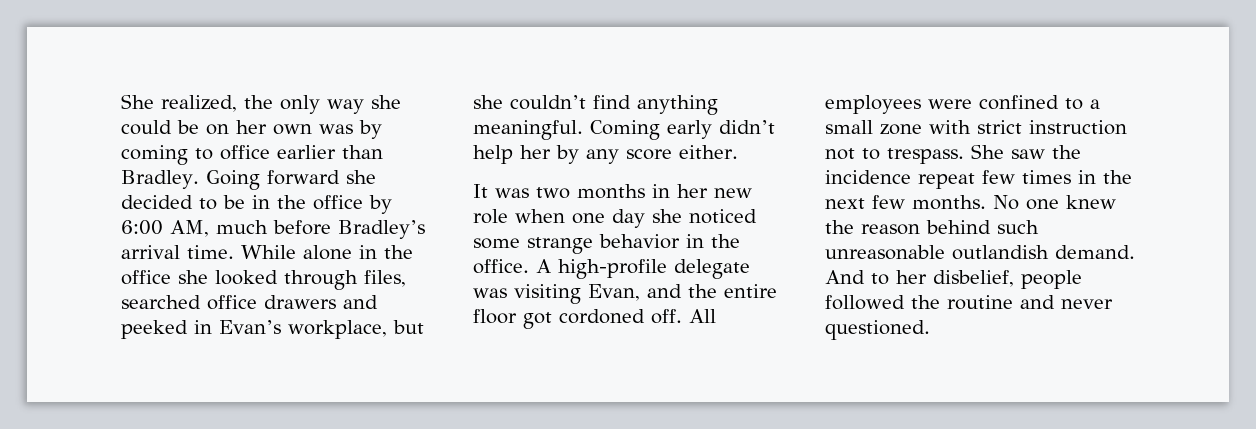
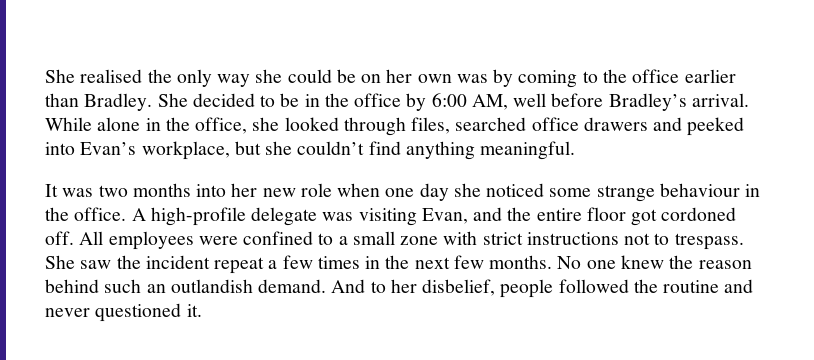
[121,94,237,112] She realized, -> [45,69,143,83] She realised
(213, 154) none -> [602,69,627,83] the
[205,170,376,190] Going forward she -> [157,93,188,107] She
[216,220,268,234] much -> [513,93,547,107] well
[121,245,234,259] arrival time. -> [691,93,749,107] arrival.
[121,270,171,285] office -> [195,117,248,134] office,
[194,320,212,334] in -> [45,142,75,155] into
[590,120,775,140] [473,145,738,164] Coming early didn’t help her by any score either. -> (576, 150) none
[652,184,670,198] in -> [196,184,227,197] into
[599,234,680,249] behavior -> [659,183,740,197] behaviour
[1029,120,1127,135] instruction -> [526,232,619,245] instructions
[825,170,975,189] incidence repeat -> [145,255,278,274] incident repeat a
[825,245,945,260] unreasonable -> [146,284,166,293] an
[825,320,930,340] questioned. -> [95,303,202,322] questioned it.

